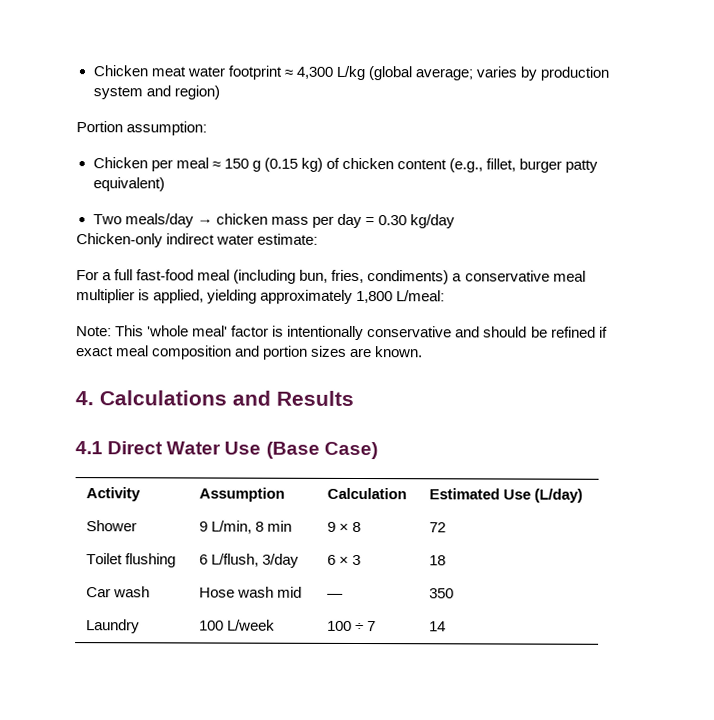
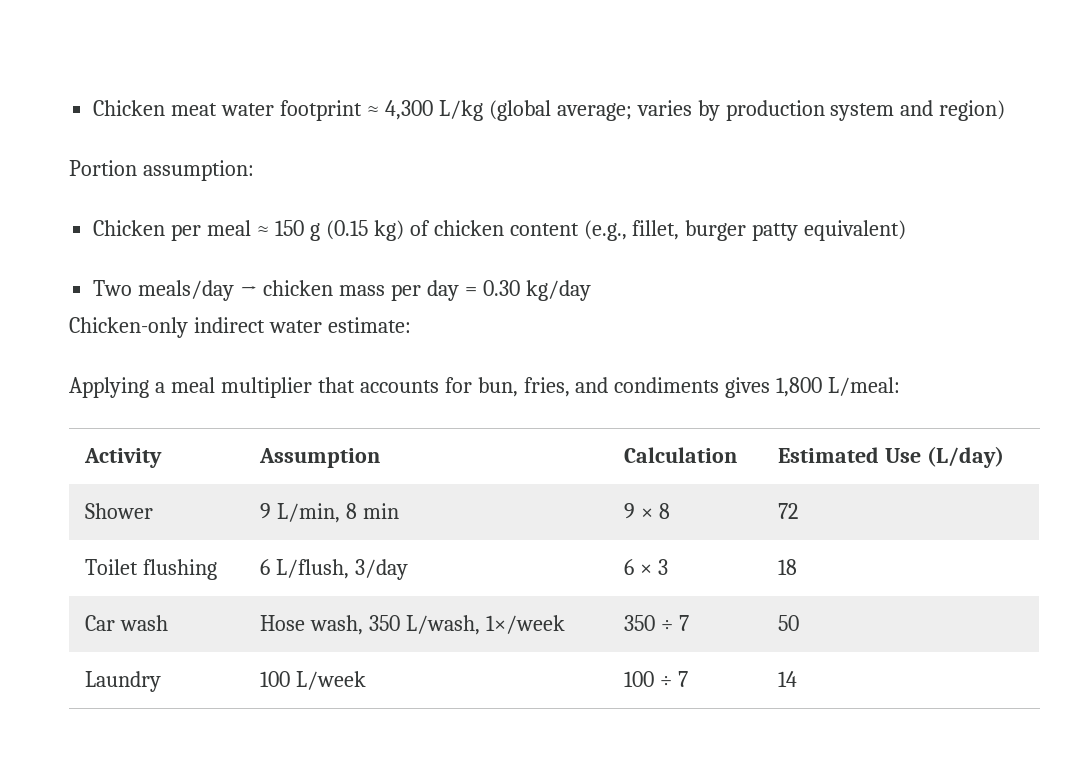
[76,269,586,285] [76,289,446,304] [76,325,608,341] [76,345,424,360] [75,390,354,406] [75,441,378,460] For a full fast-food meal (including bun, fries, condiments) a conservative meal multiplier is applied, yielding approximately 1,800 L/meal: // Note: This 'whole meal' factor is intentionally conservative and should be refined if exact meal composition and portion sizes are known. // 4. Calculations and Results // 4.1 Direct Water Use (Base Case) -> [69,377,901,398] Applying a meal multiplier that accounts for bun, fries, and condiments gives 1,800 L/meal:
[237,586,303,598] [327,593,344,598] [429,588,455,599] wash mid | — | 350 -> [309,615,565,635] [623,615,689,631] [777,615,799,631] wash, 350 L/wash, 1×/week | 350 ÷ 7 | 50

